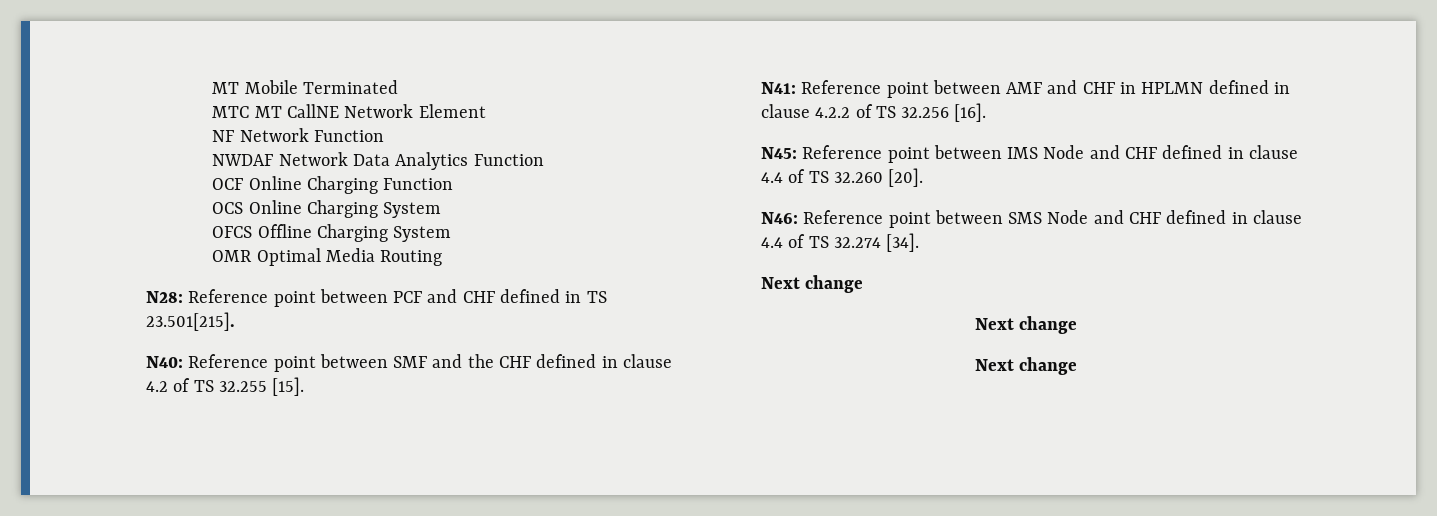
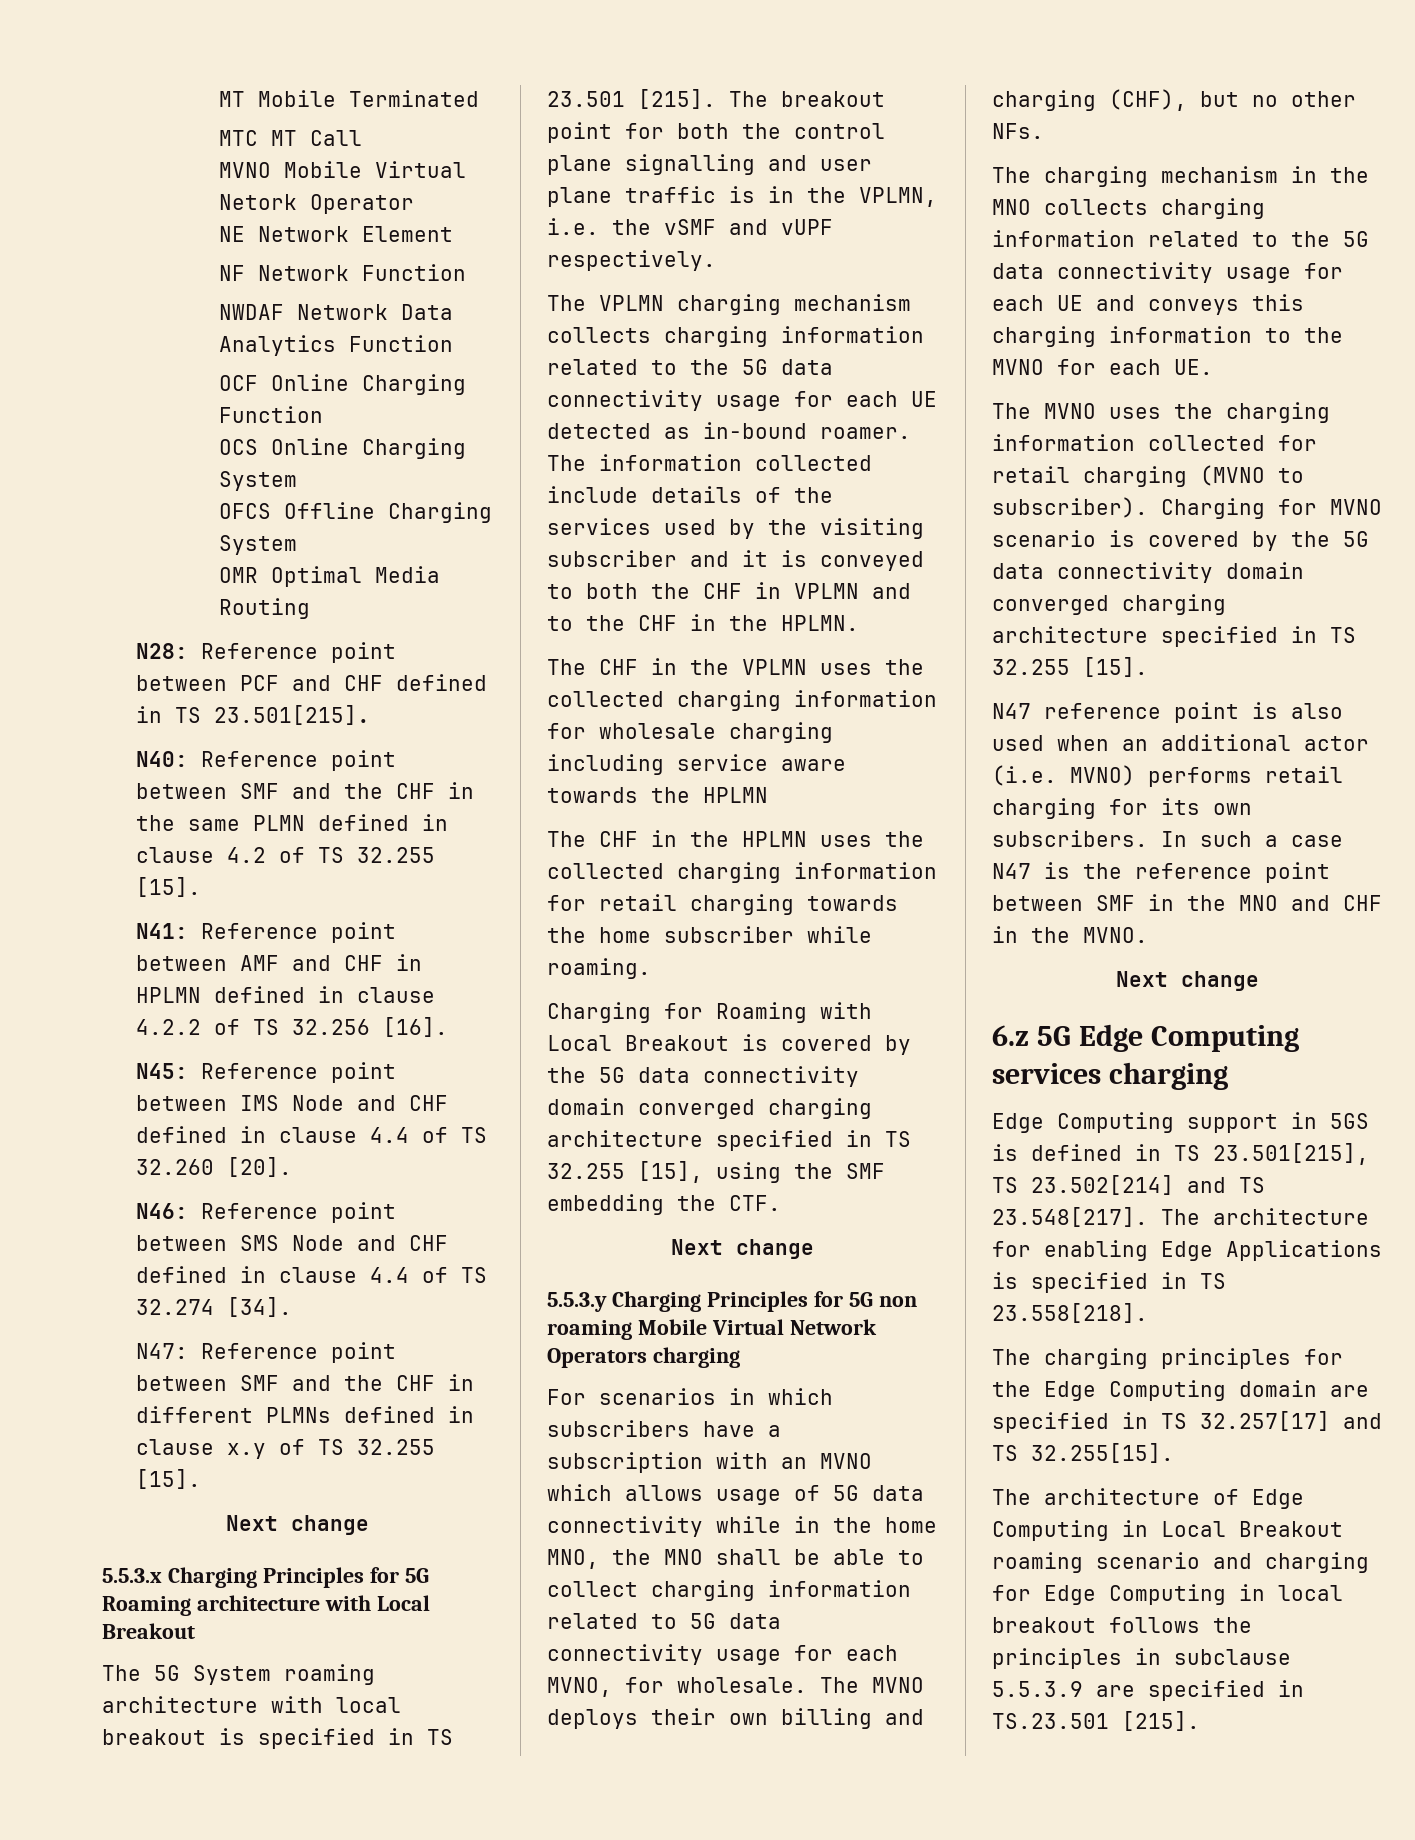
[287,104,340,118] CallNE -> [310,130,362,146] [219,161,466,178] [219,194,414,214] [219,226,245,242] Call // MVNO Mobile Virtual Netork Operator // NE
(531, 362) none -> [447,782,474,799] [135,815,305,831] in the same PLMN
[761,275,864,293] [974,316,1078,334] [974,357,1078,375] Next change // Next change // Next change -> [135,1342,396,1363] [135,1374,474,1391] [135,1406,474,1423] [135,1439,435,1459] [135,1469,201,1489] [225,1515,369,1535] [102,1567,429,1588] [102,1595,430,1616] [102,1623,195,1639] [102,1664,375,1685] [102,1696,401,1713] [102,1728,453,1749] [547,89,885,109] [547,122,885,143] [547,154,872,175] [547,186,937,207] [547,218,833,235] [547,250,716,271] [547,294,911,315] [547,326,924,347] [547,359,833,375] [547,390,937,411] [547,422,911,439] [547,454,872,471] [547,486,833,503] [547,518,924,539] [547,550,924,571] [547,582,911,599] [547,614,859,631] [547,658,924,675] [547,690,937,711] [547,722,833,743] [547,754,846,775] [547,787,768,803] [547,830,924,847] [547,862,937,883] [547,894,898,915] [547,926,872,943] [547,958,651,979] [547,1002,872,1023] [547,1034,911,1055] [547,1066,859,1087] [547,1098,872,1119] [547,1130,911,1151] [547,1161,885,1183] [547,1194,781,1215] [670,1239,814,1259] [547,1291,917,1312] [547,1319,877,1340] [547,1347,740,1368] [547,1388,833,1405] [547,1420,781,1437] [547,1452,872,1473] [547,1484,924,1505] [547,1516,937,1537] [547,1549,924,1569] [547,1580,911,1601] [547,1613,781,1629] [547,1644,898,1665] [547,1677,924,1697] [547,1708,924,1729] [992,89,1356,111] [992,123,1044,139] [992,166,1369,187] [992,198,1265,219] [992,230,1369,247] [992,262,1343,283] [992,294,1304,315] [992,326,1343,347] [992,359,1213,375] [992,402,1330,423] [992,434,1317,451] [992,465,1304,487] [992,497,1382,519] [992,530,1369,551] [992,562,1304,583] [992,594,1226,615] [992,626,1356,647] [992,657,1148,677] [992,702,1343,723] [992,734,1369,751] [992,765,1343,787] [992,798,1252,819] [992,830,1343,847] [992,862,1330,883] [992,894,1382,911] [992,926,1148,943] [1115,971,1259,991] [992,1024,1299,1052] [992,1062,1228,1090] [992,1112,1369,1133] [992,1143,1369,1165] [992,1175,1265,1195] [992,1207,1369,1227] [992,1240,1382,1261] [992,1272,1226,1293] [992,1303,1148,1323] [992,1348,1343,1369] [992,1380,1369,1401] [992,1411,1382,1433] [992,1443,1174,1463] [992,1488,1304,1509] [992,1520,1343,1541] [992,1552,1369,1573] [992,1584,1343,1605] [992,1617,1252,1633] [992,1648,1291,1669] [992,1680,1304,1701] [992,1711,1200,1731] N47: Reference point between SMF and the CHF in different PLMNs defined in clause x.y of TS 32.255 [15]. // Next change // 5.5.3.x Charging Principles for 5G Roaming architecture with Local Breakout // The 5G System roaming architecture with local breakout is specified in TS 23.501 [215]. The breakout point for both the control plane signalling and user plane traffic is in the VPLMN, i.e. the vSMF and vUPF respectively. // The VPLMN charging mechanism collects charging information related to the 5G data connectivity usage for each UE detected as in-bound roamer. The information collected include details of the services used by the visiting subscriber and it is conveyed to both the CHF in VPLMN and to the CHF in the HPLMN. // The CHF in the VPLMN uses the collected charging information for wholesale charging including service aware towards the HPLMN // The CHF in the HPLMN uses the collected charging information for retail charging towards the home subscriber while roaming. // Charging for Roaming with Local Breakout is covered by the 5G data connectivity domain converged charging architecture specified in TS 32.255 [15], using the SMF embedding the CTF. // Next change // 5.5.3.y Charging Principles for 5G non roaming Mobile Virtual Network Operators charging // For scenarios in which subscribers have a subscription with an MVNO which allows usage of 5G data connectivity while in the home MNO, the MNO shall be able to collect charging information related to 5G data connectivity usage for each MVNO, for wholesale. The MVNO deploys their own billing and charging (CHF), but no other NFs. // The charging mechanism in the MNO collects charging information related to the 5G data connectivity usage for each UE and conveys this charging information to the MVNO for each UE. // The MVNO uses the charging information collected for retail charging (MVNO to subscriber). Charging for MVNO scenario is covered by the 5G data connectivity domain converged charging architecture specified in TS 32.255 [15]. // N47 reference point is also used when an additional actor (i.e. MVNO) performs retail charging for its own subscribers. In such a case N47 is the reference point between SMF in the MNO and CHF in the MVNO. // Next change // 6.z 5G Edge Computing services charging // Edge Computing support in 5GS is defined in TS 23.501[215], TS 23.502[214] and TS 23.548[217]. The architecture for enabling Edge Applications is specified in TS 23.558[218]. // The charging principles for the Edge Computing domain are specified in TS 32.257[17] and TS 32.255[15]. // The architecture of Edge Computing in Local Breakout roaming scenario and charging for Edge Computing in local breakout follows the principles in subclause 5.5.3.9 are specified in TS.23.501 [215].

